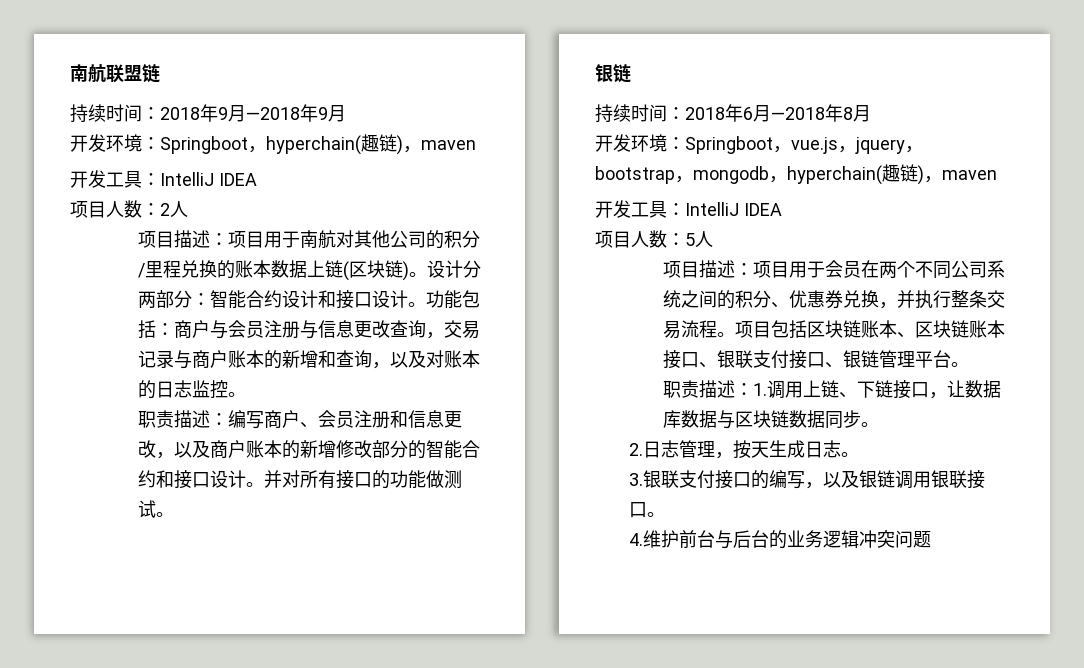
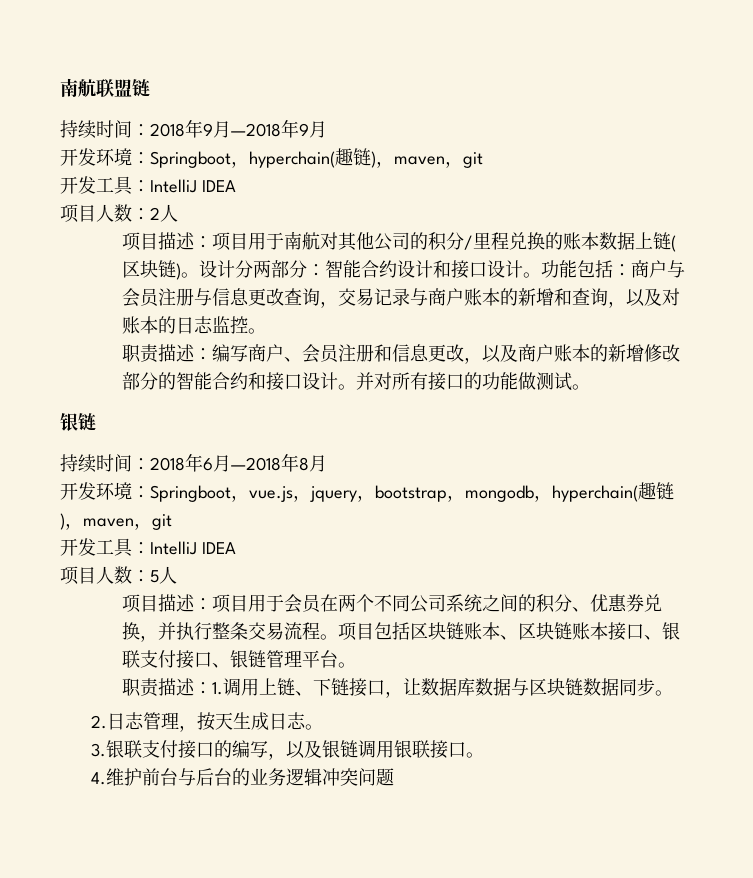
(476, 145) none -> [445,152,483,168] ，git
(997, 175) none -> [134,514,172,530] ，git

